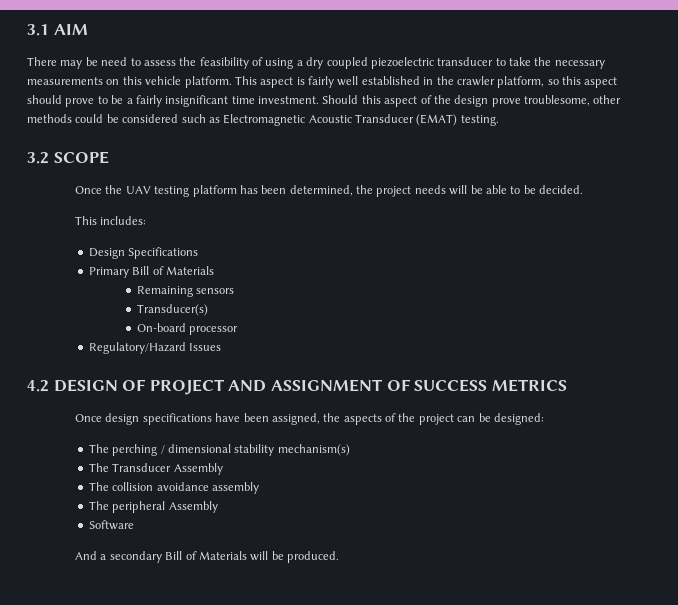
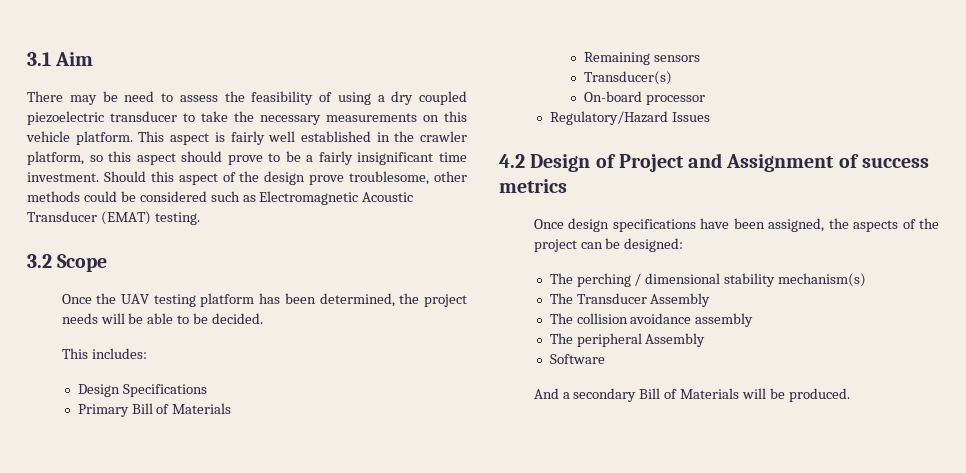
[53,24,88,35] AIM -> [55,52,94,66] Aim
[53,151,109,164] SCOPE -> [57,254,108,272] Scope
[53,379,567,395] DESIGN OF PROJECT AND ASSIGNMENT OF SUCCESS METRICS -> [530,153,929,172] [499,179,567,193] Design of Project and Assignment of success metrics

